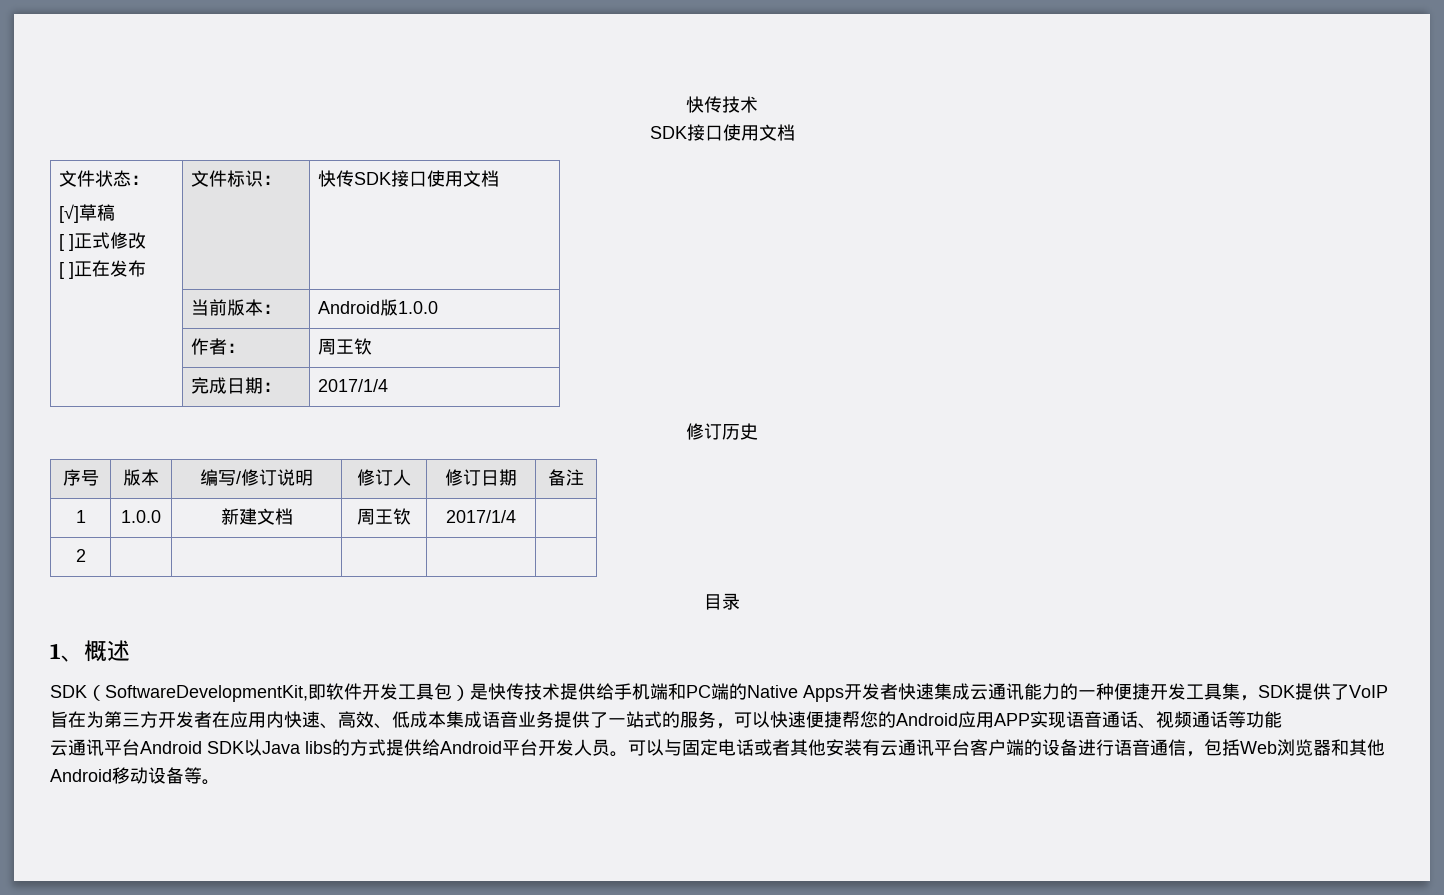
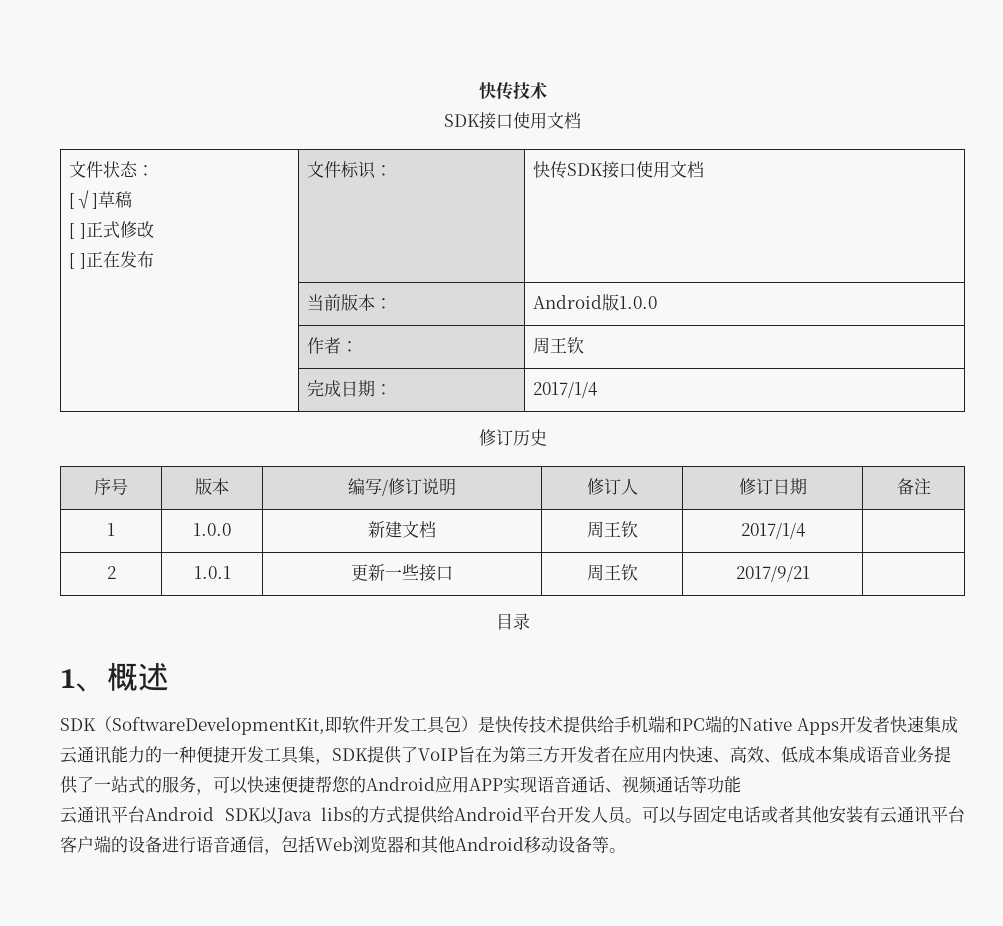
(86, 555) | | | -> [193,566,231,579] [351,564,453,582] [586,564,638,581] [735,565,810,582] 1.0.1 | 更新一些接口 | 周王钦 | 2017/9/21

